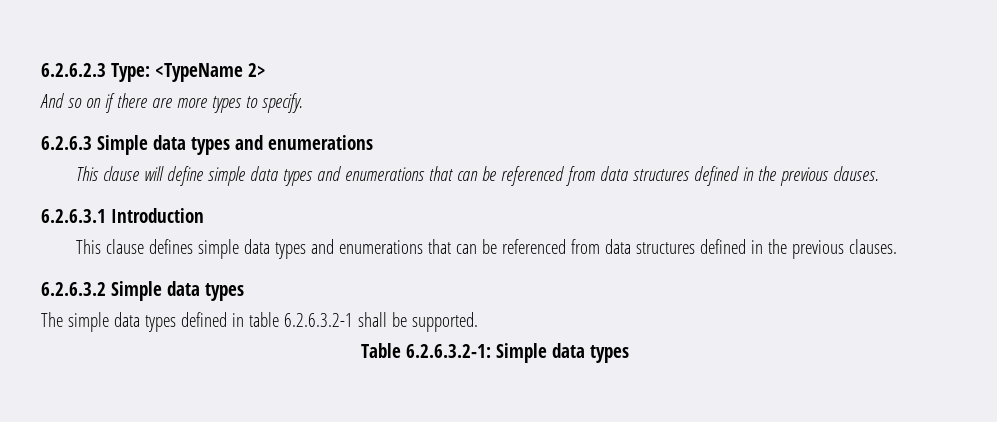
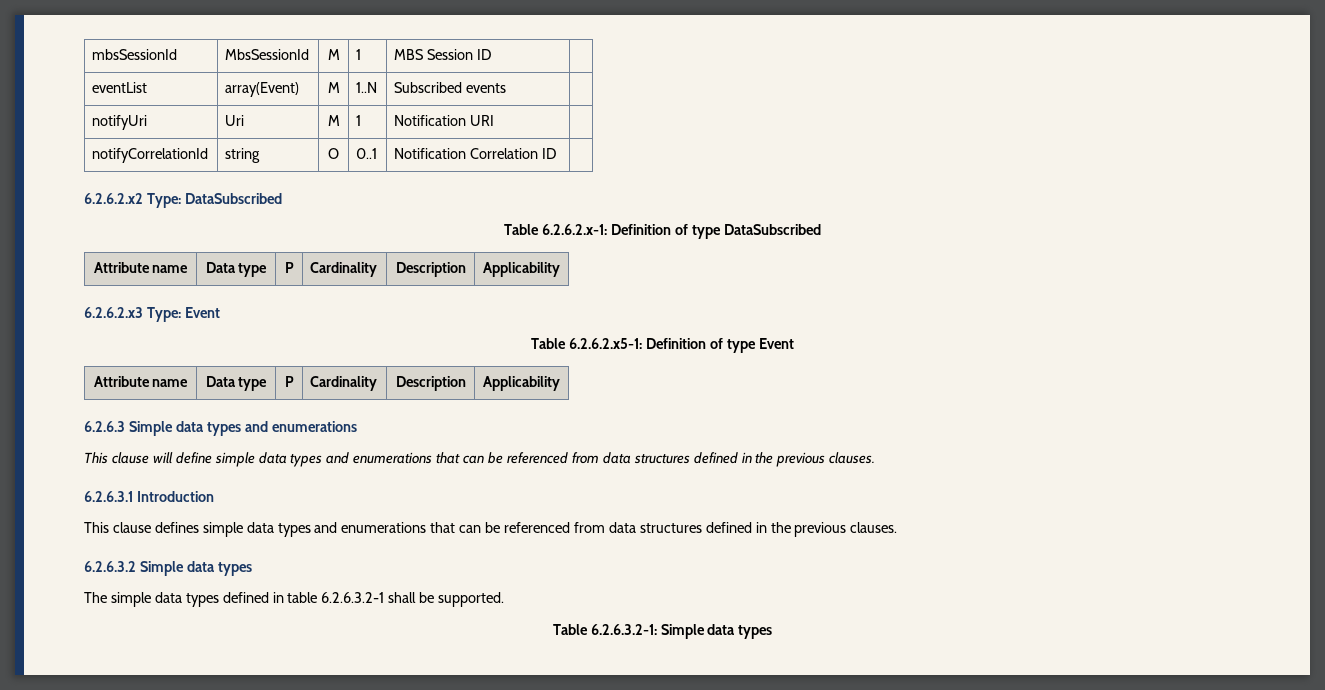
[41,63,266,82] [40,93,303,113] 6.2.6.2.3 Type: <TypeName 2> // And so on if there are more types to specify. -> [92,49,178,60] [225,49,310,60] [327,49,340,60] [356,49,362,60] [394,49,493,60] [92,82,148,93] [225,82,300,97] [327,82,340,93] [356,82,378,93] [394,82,507,93] [92,115,148,130] [225,115,245,126] [327,115,340,126] [356,115,362,126] [394,115,495,126] [92,148,209,163] [225,148,261,163] [328,148,339,159] [356,148,378,159] [394,148,558,159] [84,193,282,208] [504,224,821,239] [93,262,189,273] [205,262,268,277] [284,262,294,273] [310,262,378,277] [395,262,466,277] [483,262,560,277] [84,307,220,322] [531,338,794,353] [93,376,189,387] [205,376,268,391] [284,376,294,387] [310,376,378,391] [395,376,466,391] [483,376,560,391] mbsSessionId | MbsSessionId | M | 1 | MBS Session ID | // eventList | array(Event) | M | 1..N | Subscribed events | // notifyUri | Uri | M | 1 | Notification URI | // notifyCorrelationId | string | O | 0..1 | Notification Correlation ID | // 6.2.6.2.x2 Type: DataSubscribed // Table 6.2.6.2.x-1: Definition of type DataSubscribed // Attribute name | Data type | P | Cardinality | Description | Applicability // 6.2.6.2.x3 Type: Event // Table 6.2.6.2.x5-1: Definition of type Event // Attribute name | Data type | P | Cardinality | Description | Applicability

